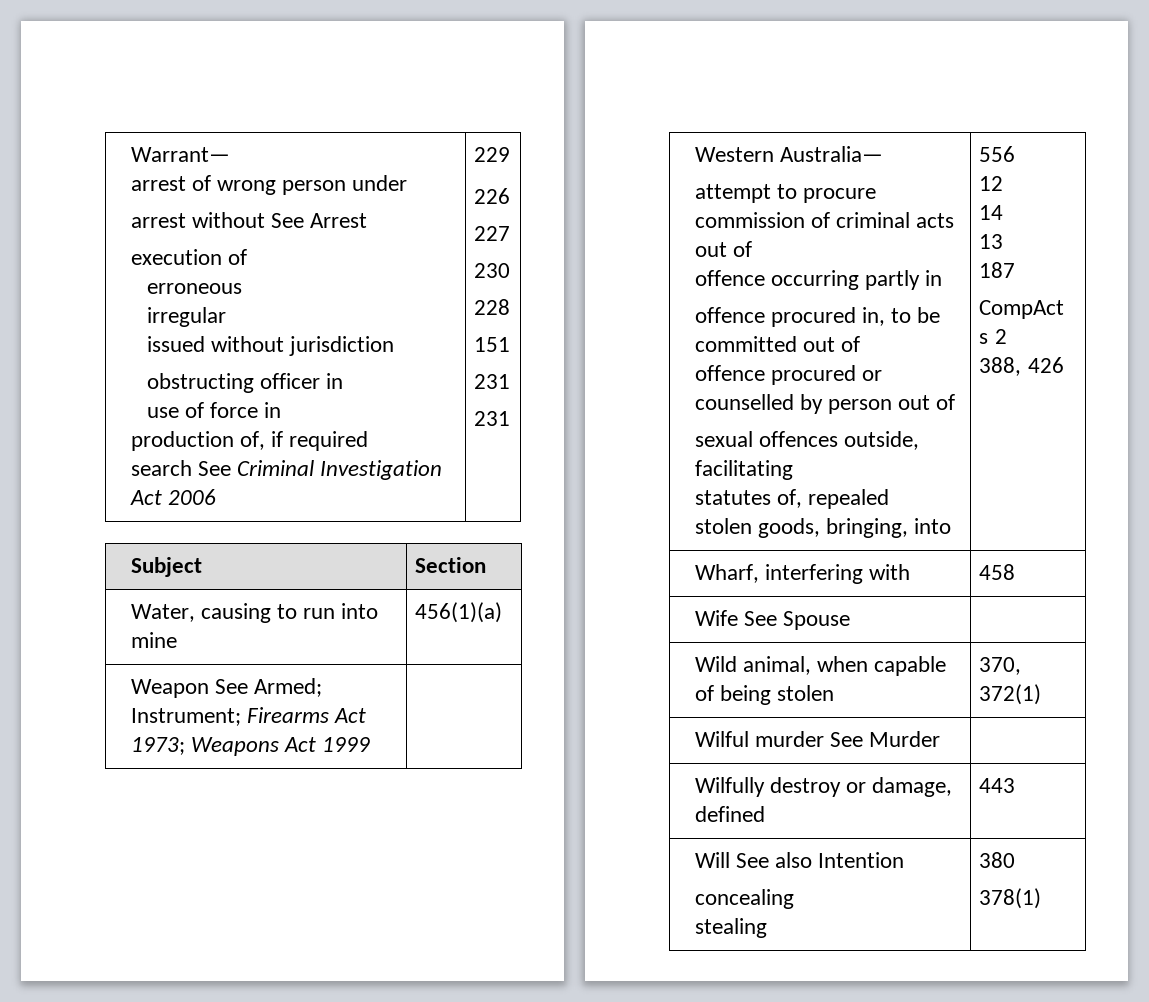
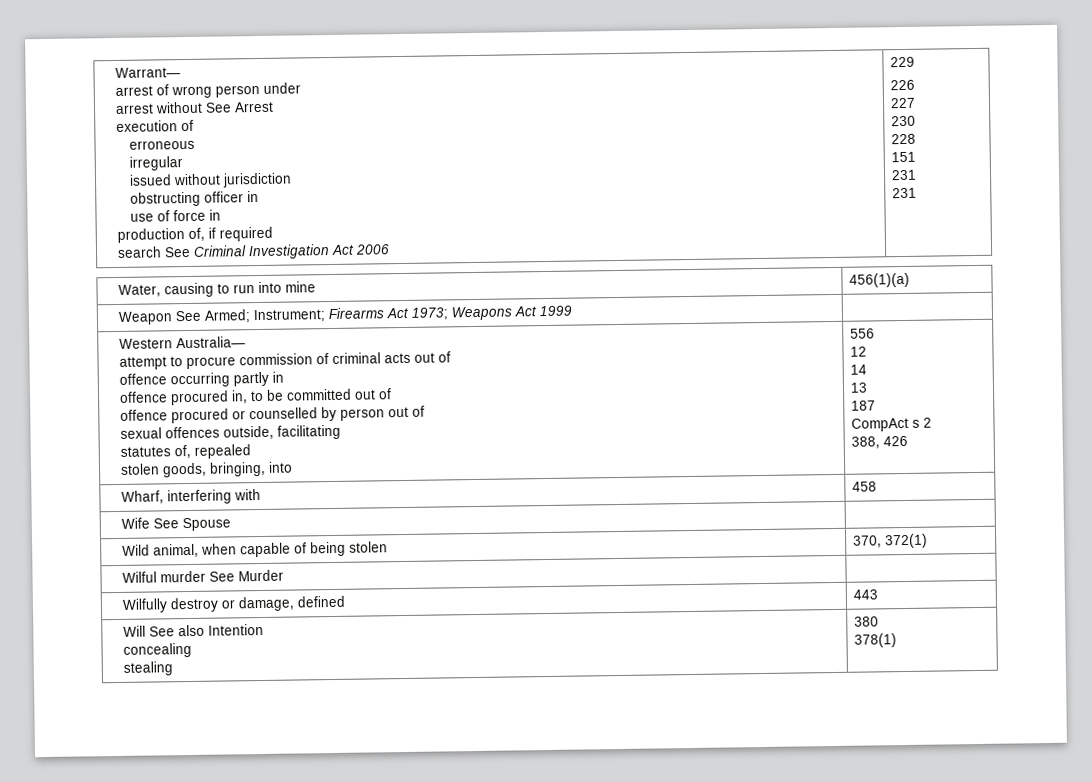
[130,557,202,577] [415,557,487,573] // Subject | Section -> (917, 193) none

